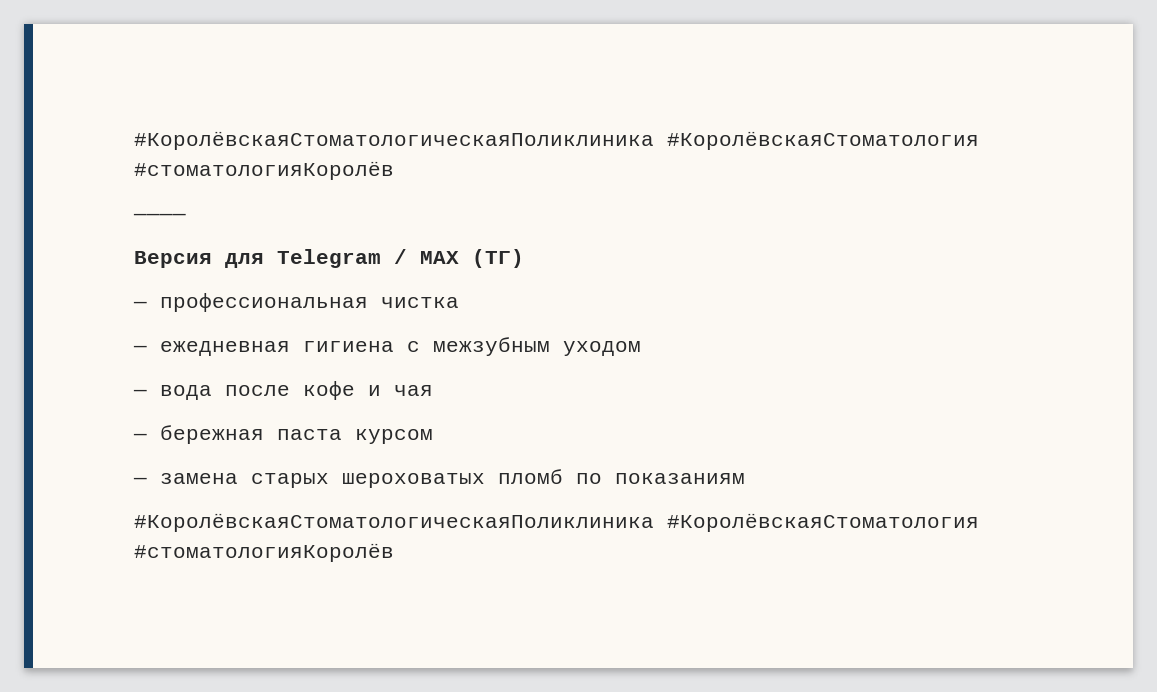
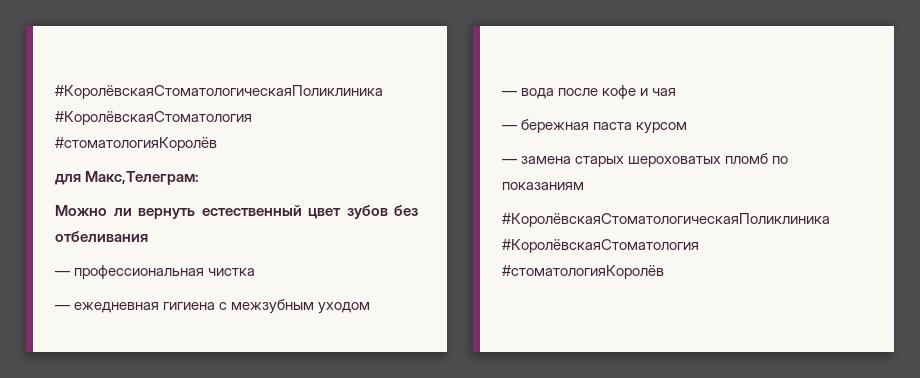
[133,213,186,220] [134,249,524,268] ———— // Версия для Telegram / MAX (ТГ) -> [55,171,200,185] [55,205,418,219] [55,231,148,242] для Макс,Телеграм: // Можно ли вернуть естественный цвет зубов без отбеливания

